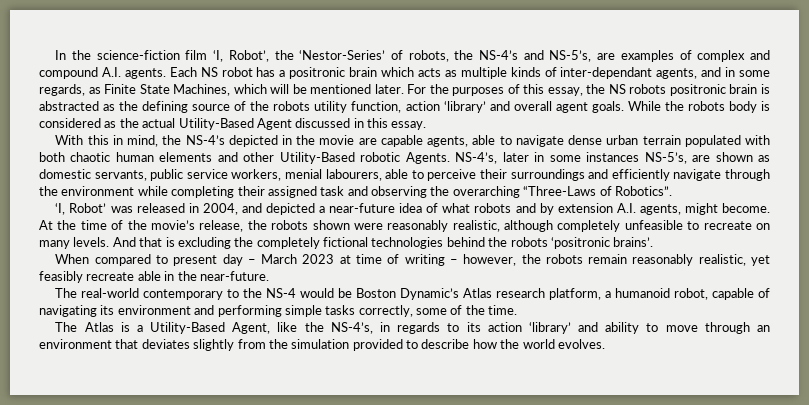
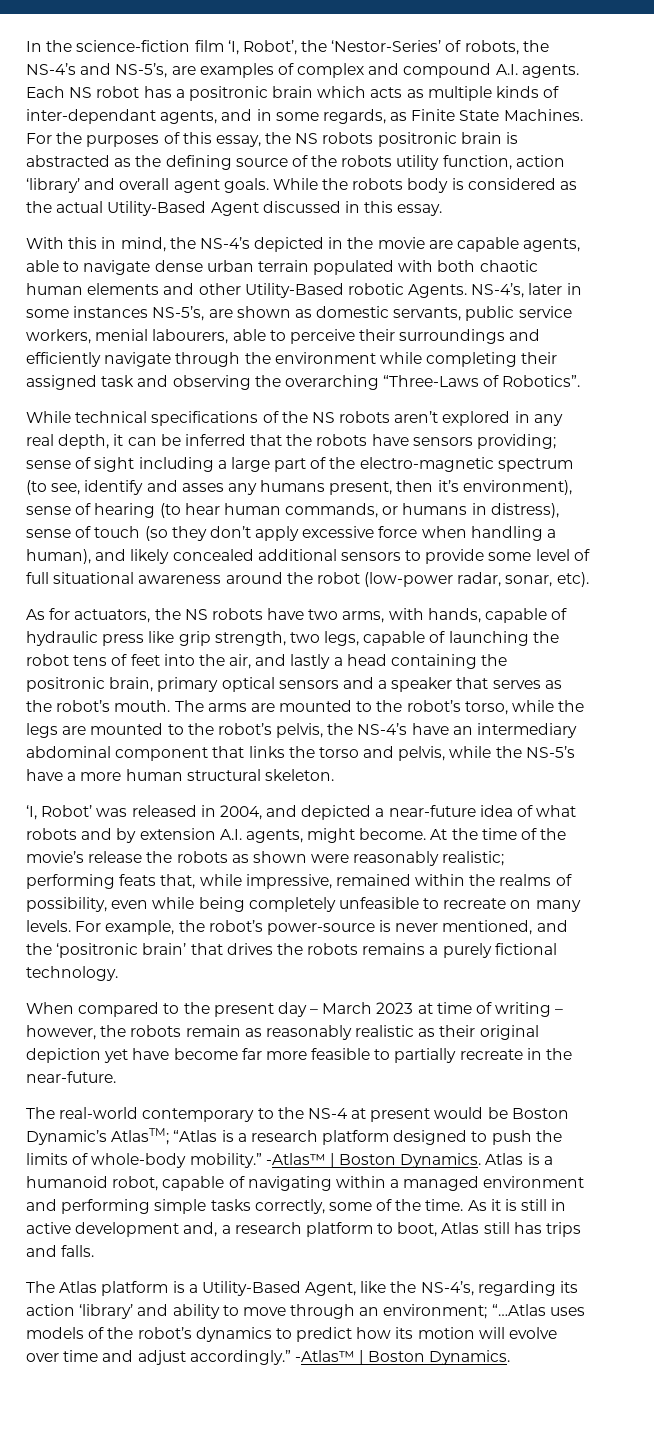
[173,84,404,96] Machines, which will be mentioned later. -> [503,109,583,121] Machines.
(672, 191) none -> [26,411,563,426] [26,434,557,449] [26,457,573,472] [26,480,572,495] [26,503,559,518] [26,526,557,541] [26,549,590,564] [26,572,589,587] [26,608,568,623] [26,631,559,646] [26,654,508,669] [26,677,562,692] [26,700,585,715] [26,723,578,738] [26,746,575,761] [26,769,334,781] // While technical specifications of the NS robots aren’t explored in any real depth, it can be inferred that the robots have sensors providing; sense of sight including a large part of the electro-magnetic spectrum (to see, identify and asses any humans present, then it’s environment), sense of hearing (to hear human commands, or humans in distress), sense of touch (so they don’t apply excessive force when handling a human), and likely concealed additional sensors to provide some level of full situational awareness around the robot (low-power radar, sonar, etc). // As for actuators, the NS robots have two arms, with hands, capable of hydraulic press like grip strength, two legs, capable of launching the robot tens of feet into the air, and lastly a head containing the positronic brain, primary optical sensors and a speaker that serves as the robot’s mouth. The arms are mounted to the robot’s torso, while the legs are mounted to the robot’s pelvis, the NS-4’s have an intermediary abdominal component that links the torso and pelvis, while the NS-5’s have a more human structural skeleton.
[199,220,309,232] release, the robots -> [88,851,249,863] release the robots as
[452,220,554,232] realistic, although -> [442,851,505,866] [26,874,572,889] [26,897,245,912] realistic; performing feats that, while impressive, remained within the realms of possibility, even while being
[112,237,654,249] And that is excluding the completely fictional technologies behind the robots ‘positronic brains’. -> [75,920,568,935] [26,943,557,958] [26,966,118,981] For example, the robot’s power-source is never mentioned, and the ‘positronic brain’ that drives the robots remains a purely fictional technology.
(168, 259) none -> [183,1002,210,1014] the
[632,254,770,266] [39,271,161,283] reasonably realistic, yet feasibly recreate able -> [244,1025,539,1040] [26,1048,523,1063] as reasonably realistic as their original depiction yet have become far more feasible to partially recreate
(297, 293) none -> [351,1108,431,1122] at present
[463,288,602,300] Atlas research platform, -> [111,1128,562,1145] [26,1153,540,1168] AtlasTM; “Atlas is a research platform designed to push the limits of whole-body mobility.” -Atlas™ | Boston Dynamics. Atlas is
[100,305,115,315] its -> [335,1176,480,1191] within a managed
(518, 310) none -> [467,1199,567,1211] [26,1222,582,1237] [26,1245,95,1257] As it is still in active development and, a research platform to boot, Atlas still has trips and falls.
(114, 327) none -> [101,1281,169,1296] platform
[379,322,460,334] in regards to -> [477,1281,556,1296] regarding
[39,339,605,351] environment that deviates slightly from the simulation provided to describe how the world evolves. -> [383,1304,585,1319] [26,1327,558,1342] [26,1350,511,1365] environment; “…Atlas uses models of the robot’s dynamics to predict how its motion will evolve over time and adjust accordingly.” -Atlas™ | Boston Dynamics.

